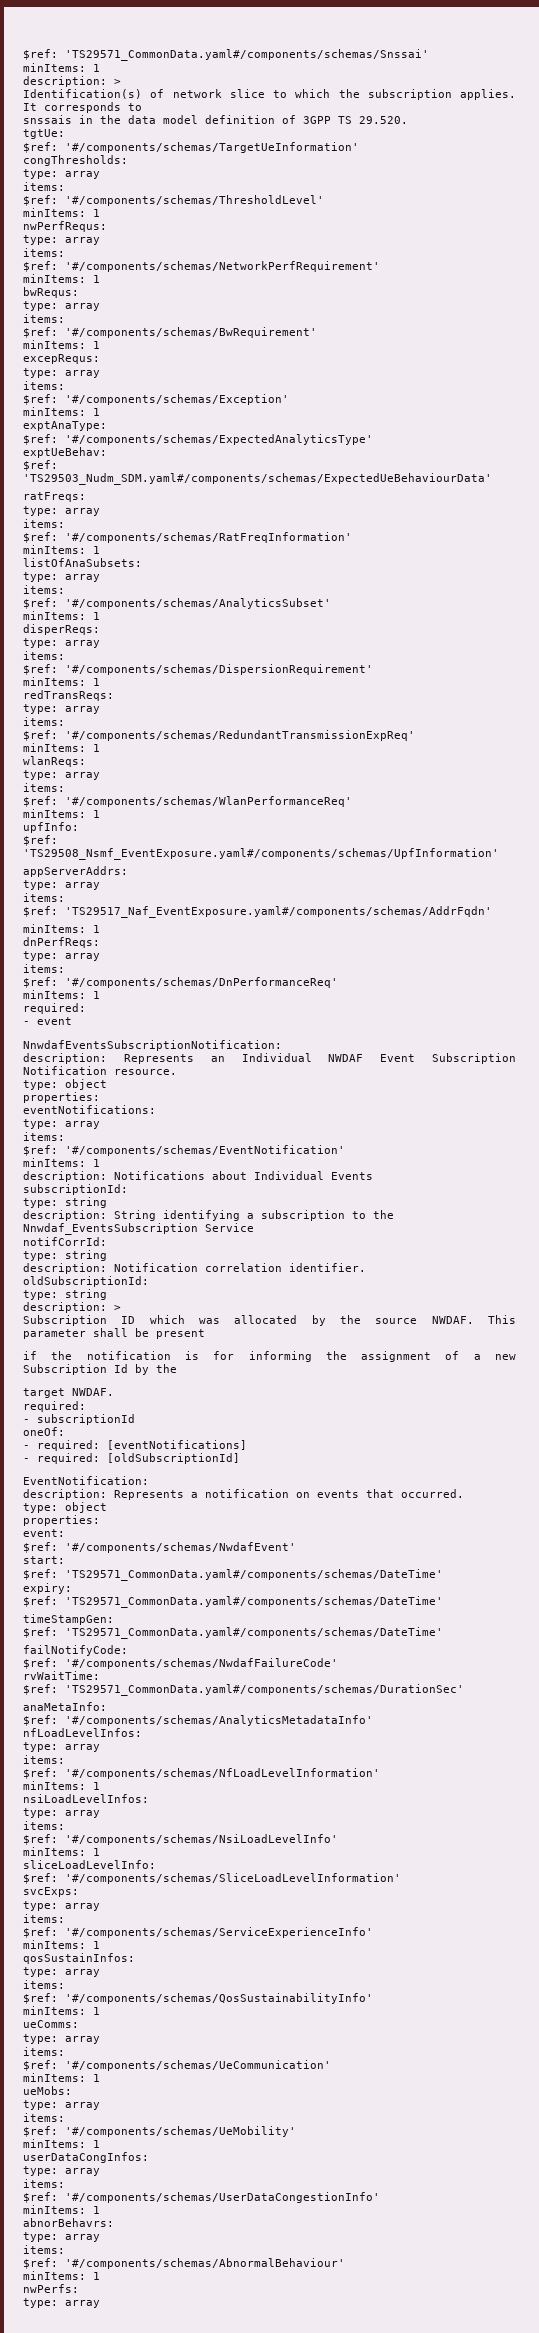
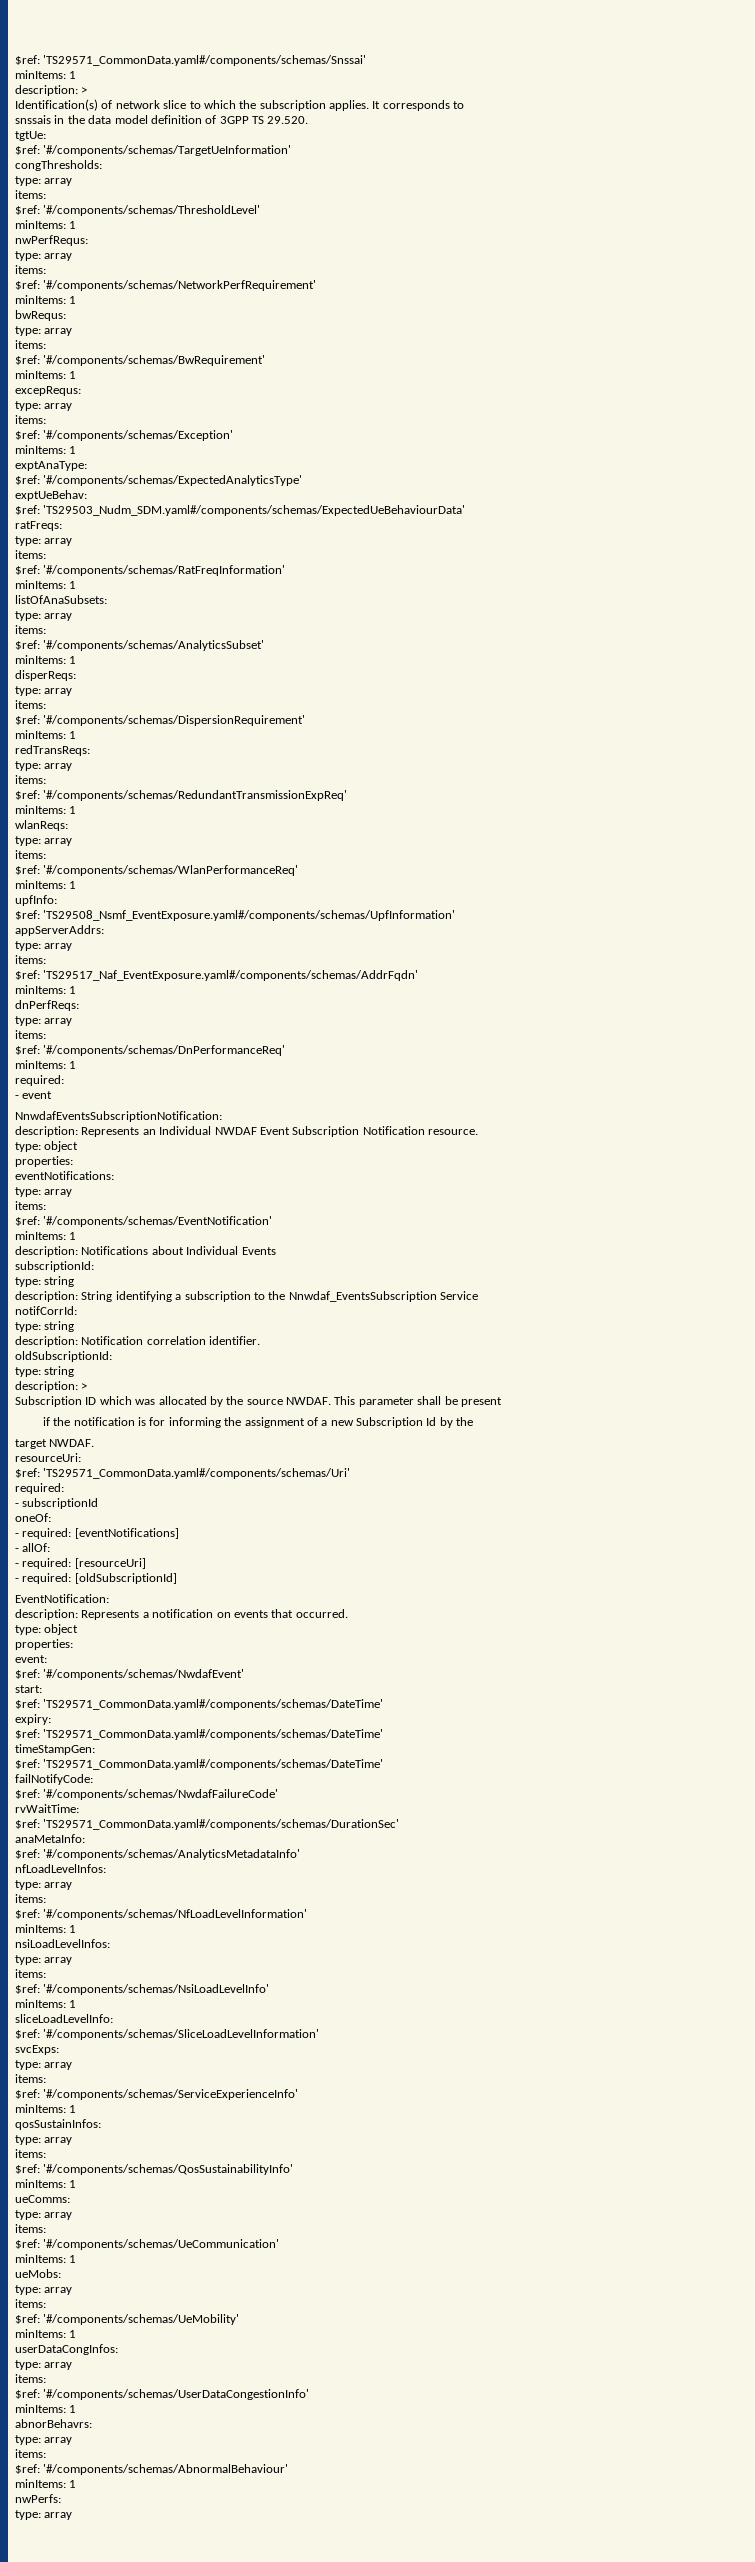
(114, 1392) none -> [15,1453,81,1462] [15,1468,351,1479] // resourceUri: // $ref: 'TS29571_CommonData.yaml#/components/schemas/Uri'
(247, 1445) none -> [15,1543,51,1552] [15,1558,146,1569] // - allOf: // - required: [resourceUri]

